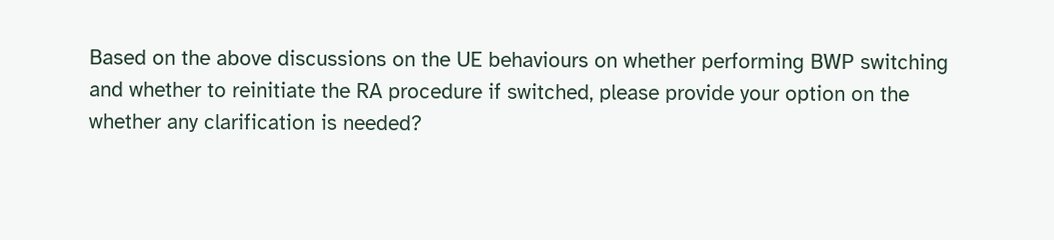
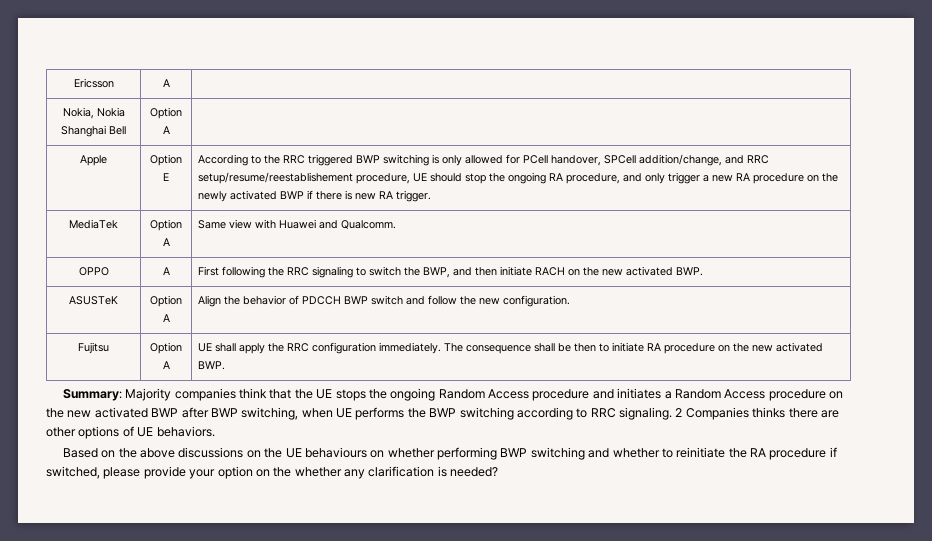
(89, 57) none -> [73,78,114,88] [162,79,170,87] [62,107,125,119] [61,125,126,137] [150,107,182,119] [162,126,170,134] [80,155,107,166] [150,154,182,166] [163,173,169,181] [197,154,769,166] [197,172,838,184] [197,190,431,202] [69,219,118,229] [150,219,182,231] [162,238,170,246] [197,219,396,229] [78,267,109,276] [162,267,170,275] [197,266,703,278] [69,296,118,305] [150,295,182,307] [162,314,170,322] [197,295,570,307] [78,342,109,354] [150,342,182,354] [162,361,170,369] [197,342,823,354] [197,361,225,370] [62,388,844,401] [46,407,839,420] [46,426,215,439] Ericsson | A | // Nokia, Nokia Shanghai Bell | Option A | // Apple | Option E | According to the RRC triggered BWP switching is only allowed for PCell handover, SPCell addition/change, and RRC setup/resume/reestablishement procedure, UE should stop the ongoing RA procedure, and only trigger a new RA procedure on the newly activated BWP if there is new RA trigger. // MediaTek | Option A | Same view with Huawei and Qualcomm. // OPPO | A | First following the RRC signaling to switch the BWP, and then initiate RACH on the new activated BWP. // ASUSTeK | Option A | Align the behavior of PDCCH BWP switch and follow the new configuration. // Fujitsu | Option A | UE shall apply the RRC configuration immediately. The consequence shall be then to initiate RA procedure on the new activated BWP. // Summary: Majority companies think that the UE stops the ongoing Random Access procedure and initiates a Random Access procedure on the new activated BWP after BWP switching, when UE performs the BWP switching according to RRC signaling. 2 Companies thinks there are other options of UE behaviors. //

